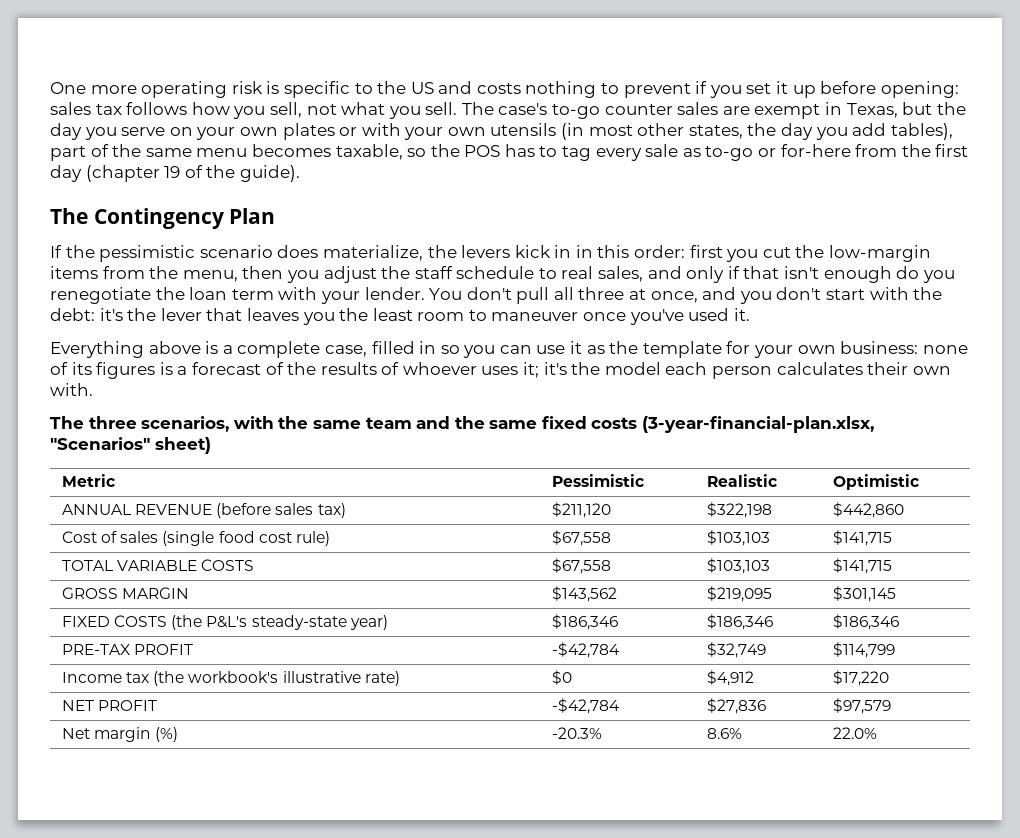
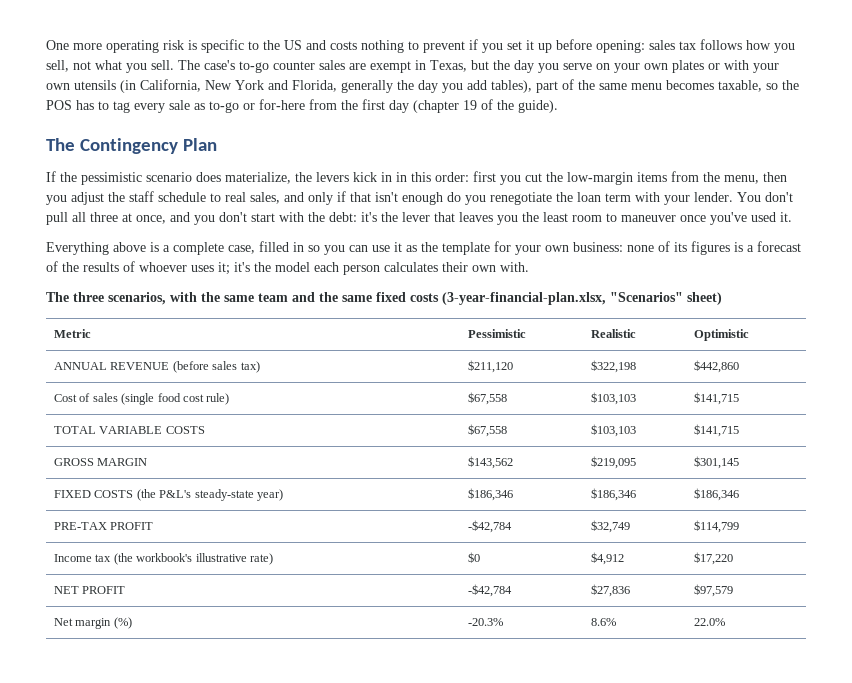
[588,123,743,139] most other states, -> [140,79,393,93] California, New York and Florida, generally

